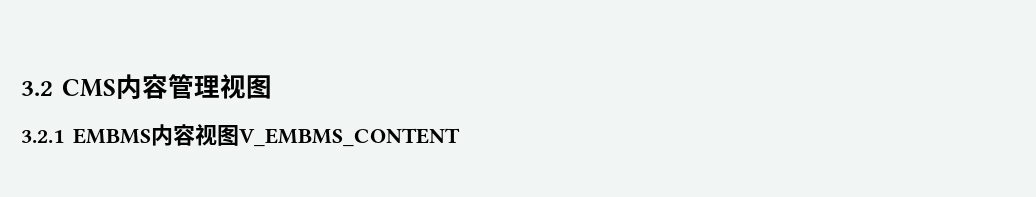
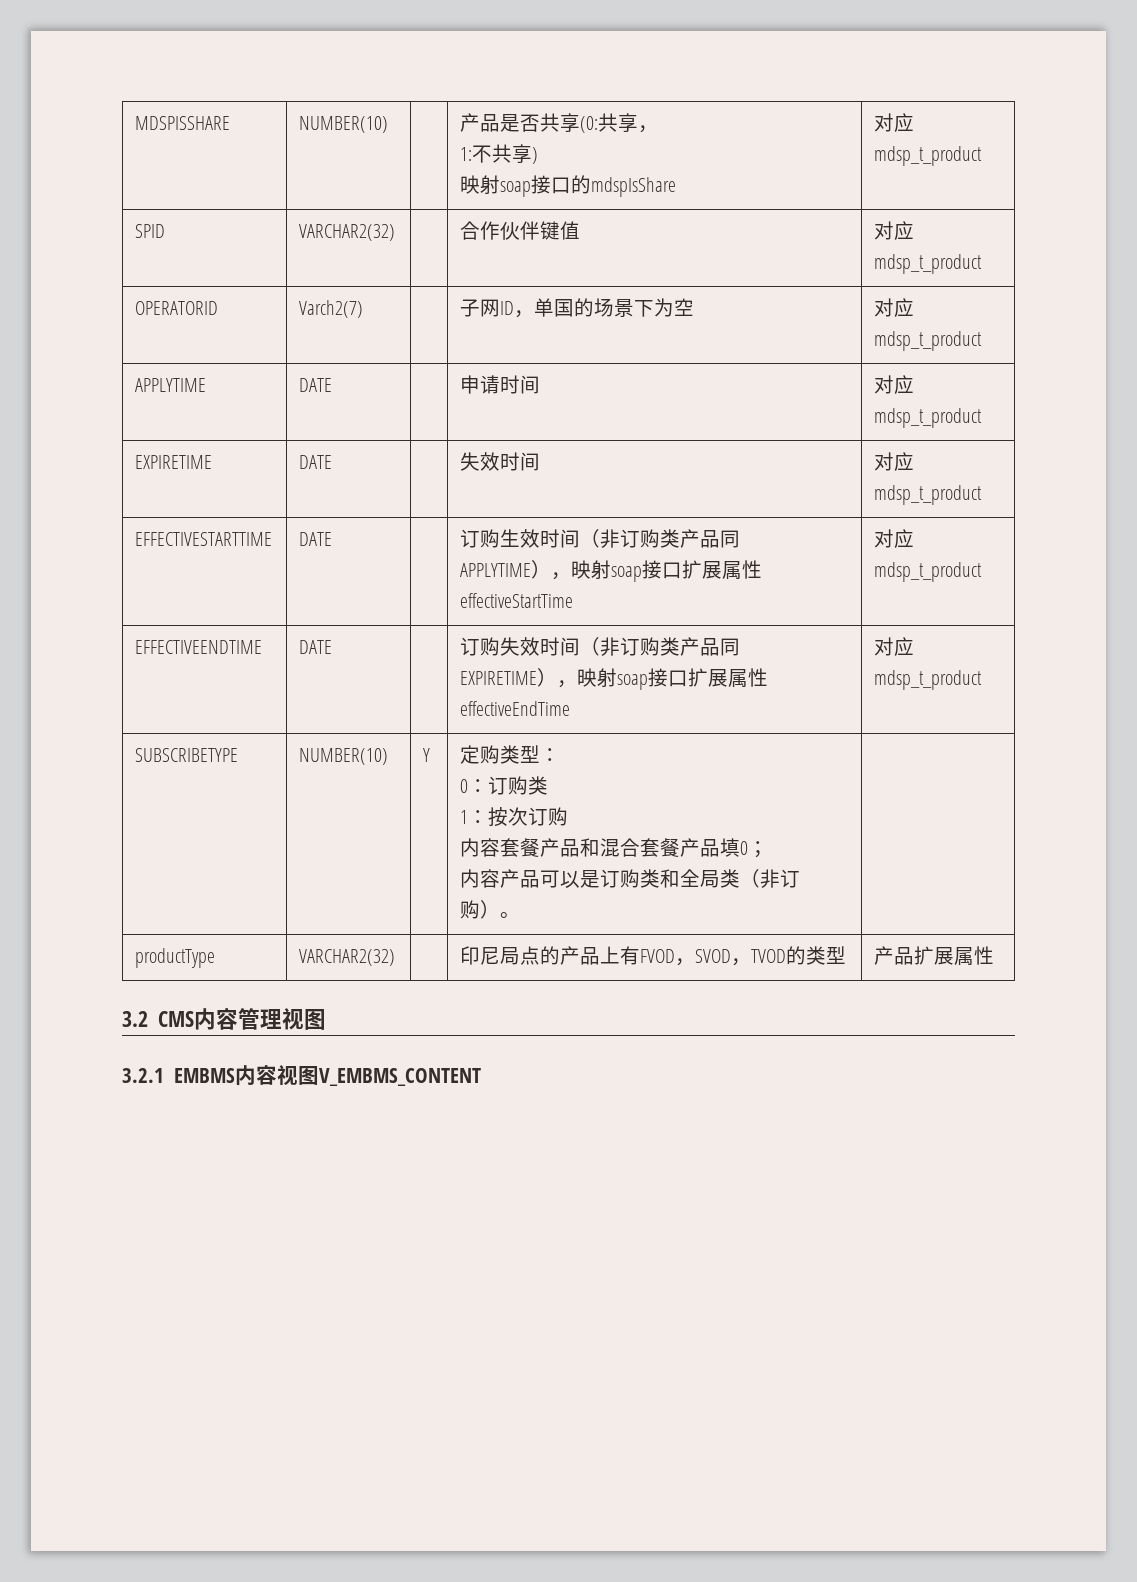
(21, 88) none -> [135,116,231,130] [299,116,389,133] [460,113,659,133] [460,144,539,164] [460,175,677,197] [874,113,915,132] [874,146,983,166] [135,224,166,238] [299,224,396,241] [460,221,581,240] [874,221,915,240] [874,254,983,274] [135,301,219,315] [299,300,364,318] [460,298,695,318] [874,298,915,317] [874,331,983,351] [135,378,207,392] [299,378,333,392] [460,375,541,394] [874,375,915,394] [874,408,983,428] [135,455,213,469] [299,455,333,469] [460,452,541,471] [874,452,915,471] [874,485,983,505] [135,532,273,546] [299,532,333,546] [460,529,741,548] [460,560,763,582] [460,593,574,608] [874,529,915,548] [874,562,983,582] [135,640,263,654] [299,640,333,654] [460,637,741,656] [460,668,769,690] [460,701,571,716] [874,637,915,656] [874,670,983,690] [135,748,239,762] [299,748,389,765] [423,748,431,762] [460,745,561,764] [460,776,549,795] [460,807,569,827] [460,838,769,858] [460,869,801,888] [460,900,521,919] [135,948,216,968] [299,949,396,966] [460,946,847,966] [874,946,995,966] MDSPISSHARE | NUMBER(10) | | 产品是否共享(0:共享， // 1:不共享) // 映射soap接口的mdspIsShare | 对应mdsp_t_product // SPID | VARCHAR2(32) | | 合作伙伴键值 | 对应mdsp_t_product // OPERATORID | Varch2(7) | | 子网ID，单国的场景下为空 | 对应mdsp_t_product // APPLYTIME | DATE | | 申请时间 | 对应mdsp_t_product // EXPIRETIME | DATE | | 失效时间 | 对应mdsp_t_product // EFFECTIVESTARTTIME | DATE | | 订购生效时间（非订购类产品同APPLYTIME），映射soap接口扩展属性effectiveStartTime | 对应mdsp_t_product // EFFECTIVEENDTIME | DATE | | 订购失效时间（非订购类产品同EXPIRETIME），映射soap接口扩展属性effectiveEndTime | 对应mdsp_t_product // SUBSCRIBETYPE | NUMBER(10) | Y | 定购类型： // 0：订购类 // 1：按次订购 // 内容套餐产品和混合套餐产品填0； // 内容产品可以是订购类和全局类（非订购）。 | // productType | VARCHAR2(32) | | 印尼局点的产品上有FVOD，SVOD，TVOD的类型 | 产品扩展属性 //

